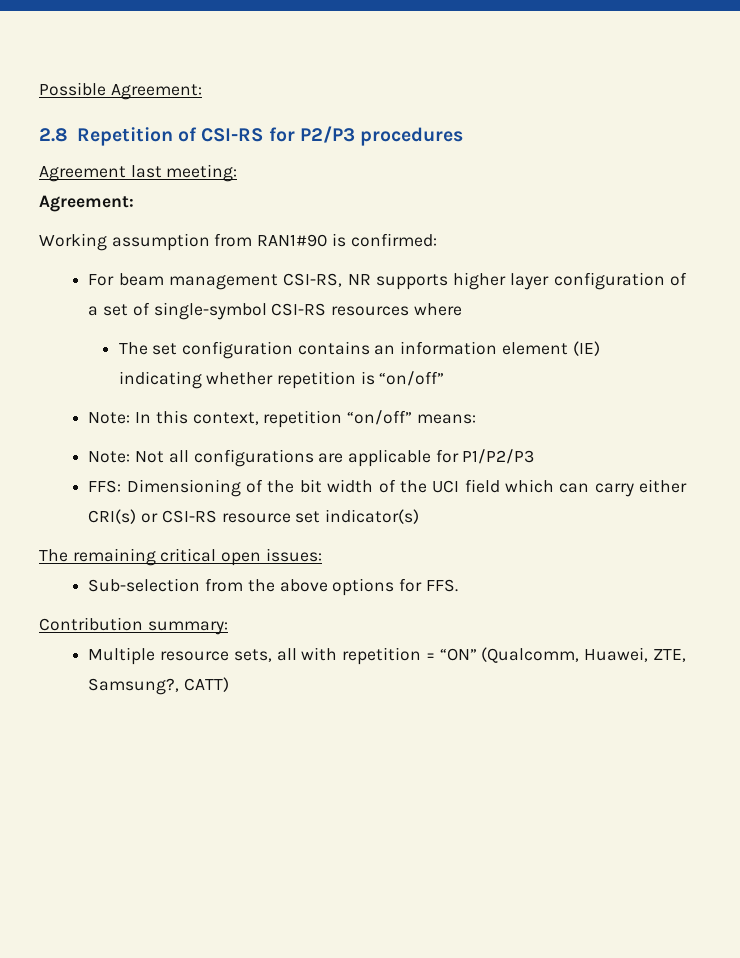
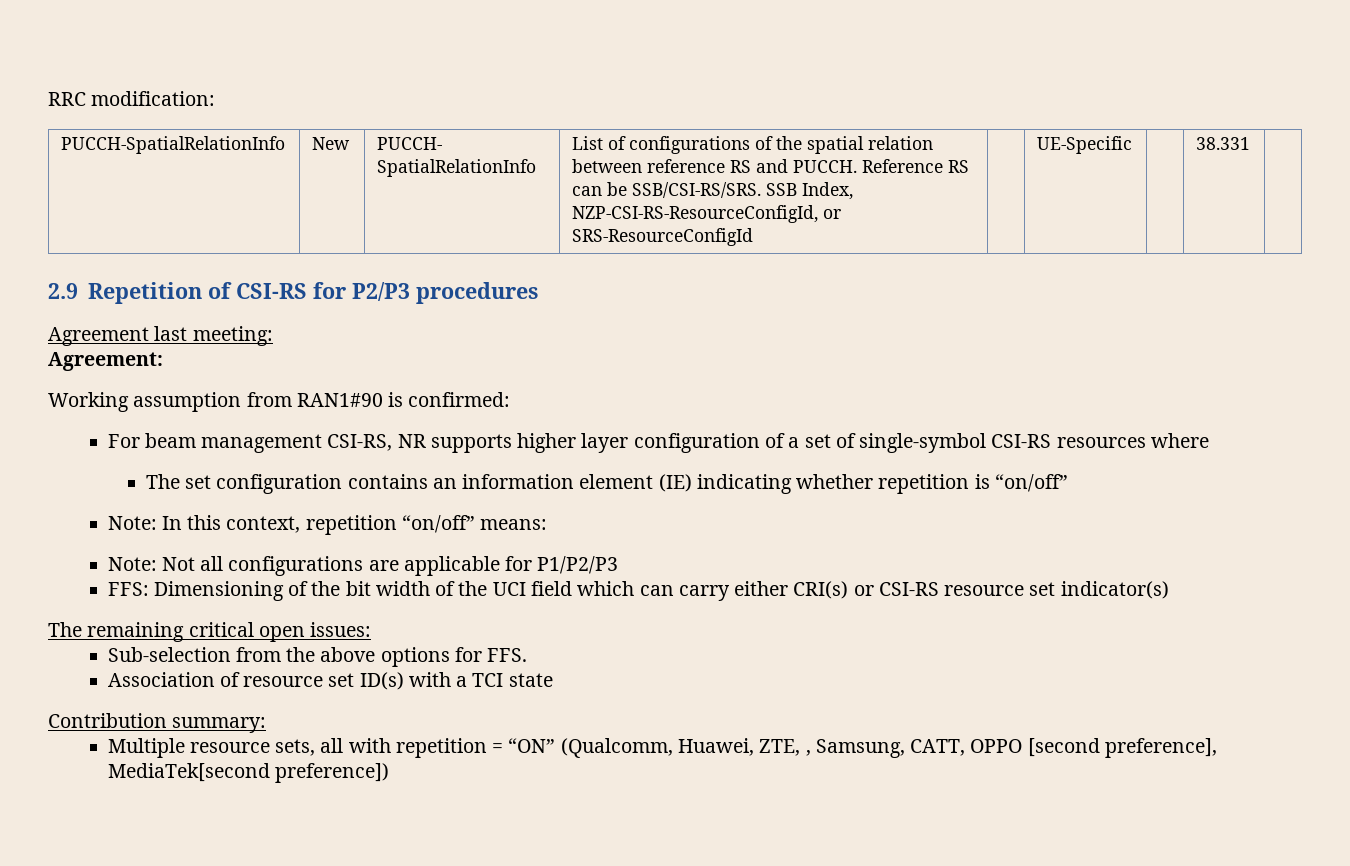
[39,82,202,100] [39,128,68,142] Possible Agreement: // 2.8 -> [48,91,216,106] [61,136,286,154] [312,137,351,150] [377,137,443,150] [377,159,537,177] [572,136,934,154] [572,159,970,173] [572,182,854,200] [572,205,842,223] [572,228,754,246] [1037,136,1133,154] [1196,137,1251,150] [48,283,78,299] RRC modification: // PUCCH-SpatialRelationInfo | New | PUCCH- SpatialRelationInfo | List of configurations of the spatial relation between reference RS and PUCCH. Reference RS can be SSB/CSI-RS/SRS. SSB Index, NZP-CSI-RS-ResourceConfigId, or SRS-ResourceConfigId | | UE-Specific | | 38.331 | // 2.9
(458, 585) none -> [107,672,553,690] // Association of resource set ID(s) with a TCI state
[88,677,230,695] Samsung?, CATT) -> [805,738,1217,758] [107,763,389,783] , Samsung, CATT, OPPO [second preference], MediaTek[second preference])

